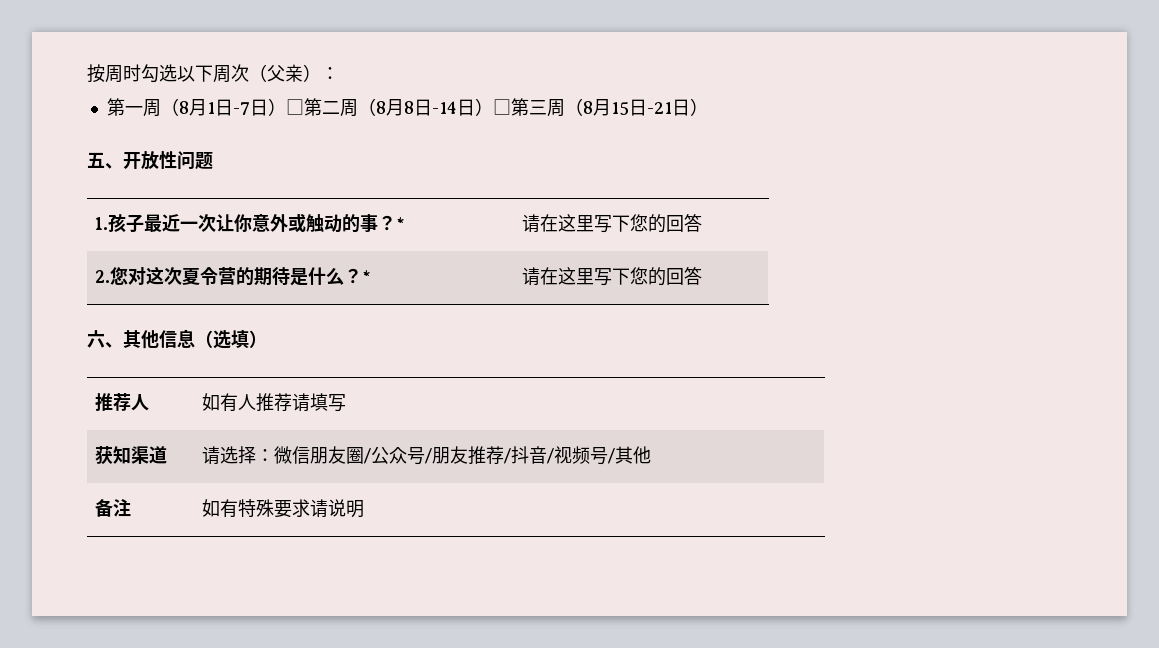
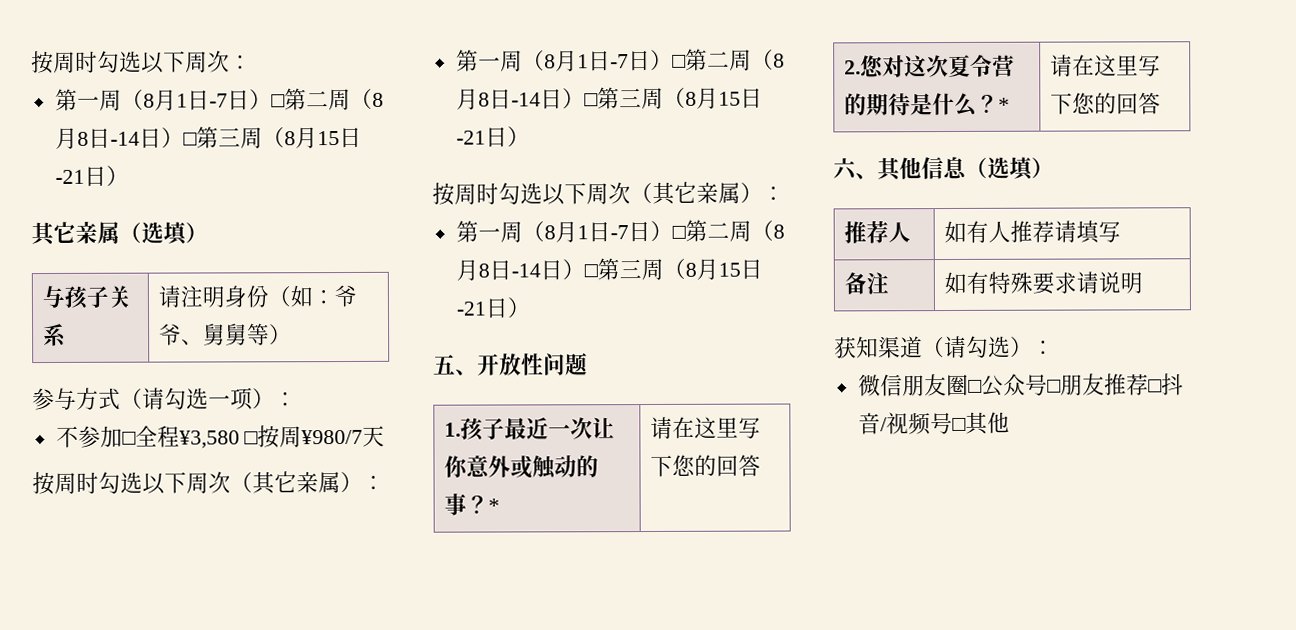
[87,64,303,83] 按周时勾选以下周次（父亲 -> [31,50,252,75] [54,88,384,111] [54,126,362,149] [54,165,129,187] [31,220,208,247] [42,285,132,309] [43,323,67,348] [158,284,358,308] [159,323,293,346] [32,387,297,411] [55,425,386,449] [32,471,385,496] [455,48,785,72] [455,87,763,110] [455,126,530,148] [432,181,741,206] 按周时勾选以下周次： // 第一周（8月1日-7日）□第二周（8月8日-14日）□第三周（8月15日-21日） // 其它亲属（选填） // 与孩子关系 | 请注明身份（如：爷爷、舅舅等） // 参与方式（请勾选一项）： // 不参加□全程¥3,580 □按周¥980/7天 // 按周时勾选以下周次（其它亲属）： // 第一周（8月1日-7日）□第二周（8月8日-14日）□第三周（8月15日-21日） // 按周时勾选以下周次（其它亲属
[94,445,167,465] [201,446,651,465] // 获知渠道 | 请选择：微信朋友圈/公众号/朋友推荐/抖音/视频号/其他 -> (1122, 232) none
(364, 509) none -> [834,335,1055,359] [857,373,1184,397] [857,411,1010,436] // 获知渠道（请勾选）： // 微信朋友圈□公众号□朋友推荐□抖音/视频号□其他

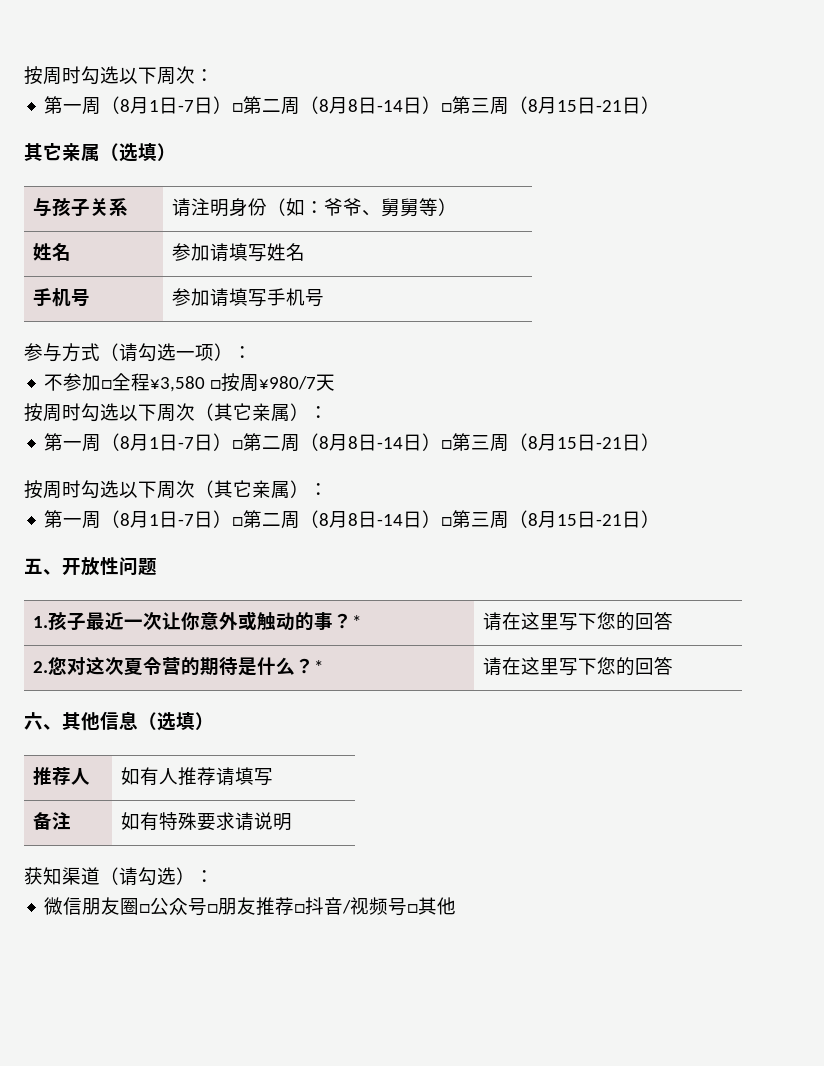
(293, 335) none -> [32,243,71,261] [171,243,305,262] [32,288,90,307] [171,288,324,307] // 姓名 | 参加请填写姓名 // 手机号 | 参加请填写手机号

